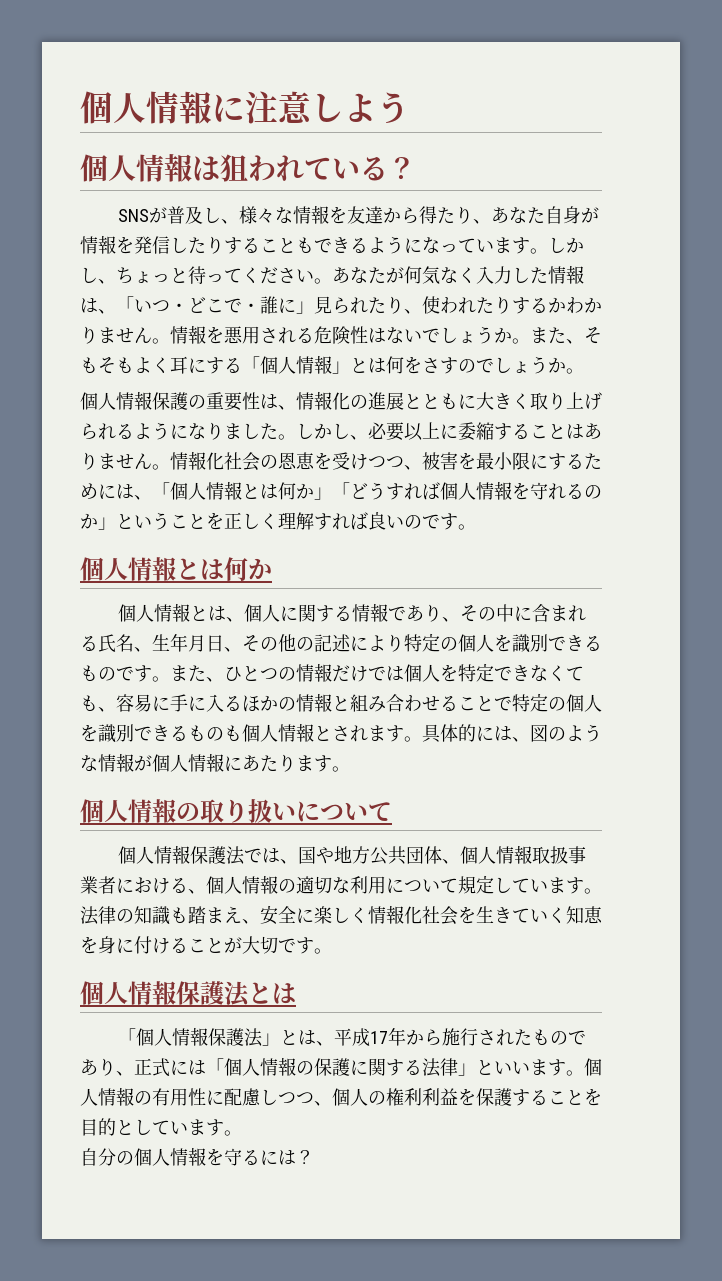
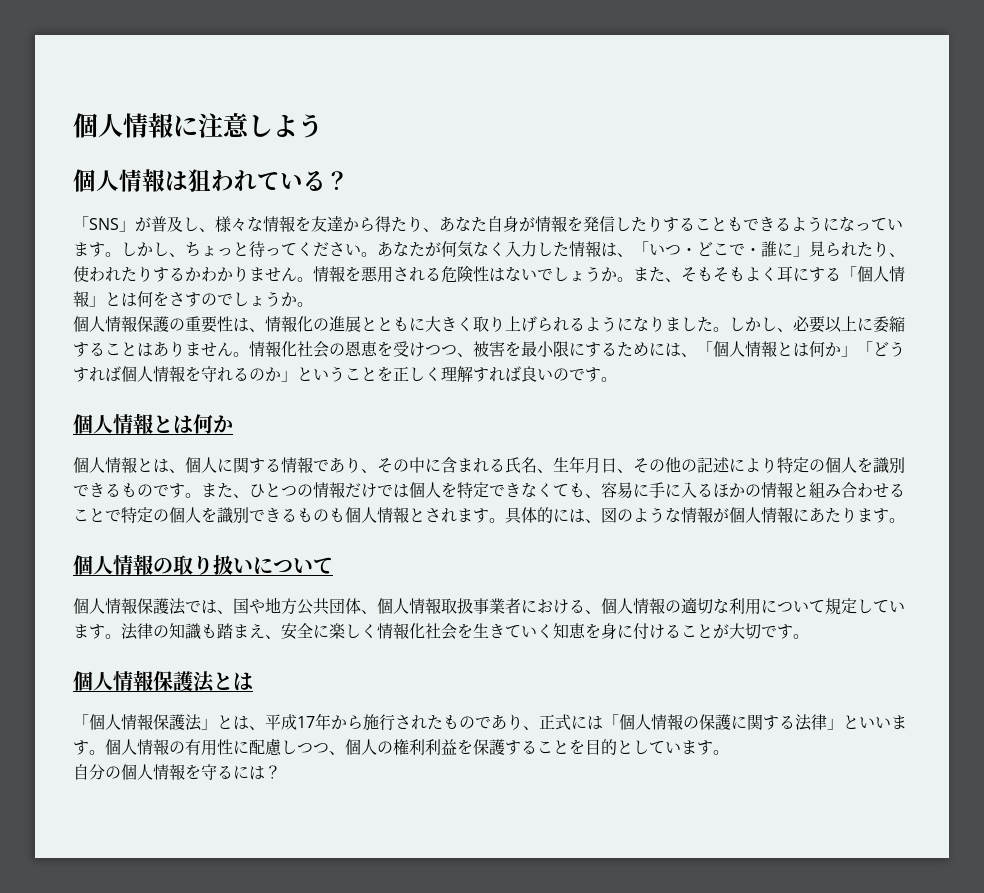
[117,209,149,222] SNS -> [73,216,135,232] 「SNS」

